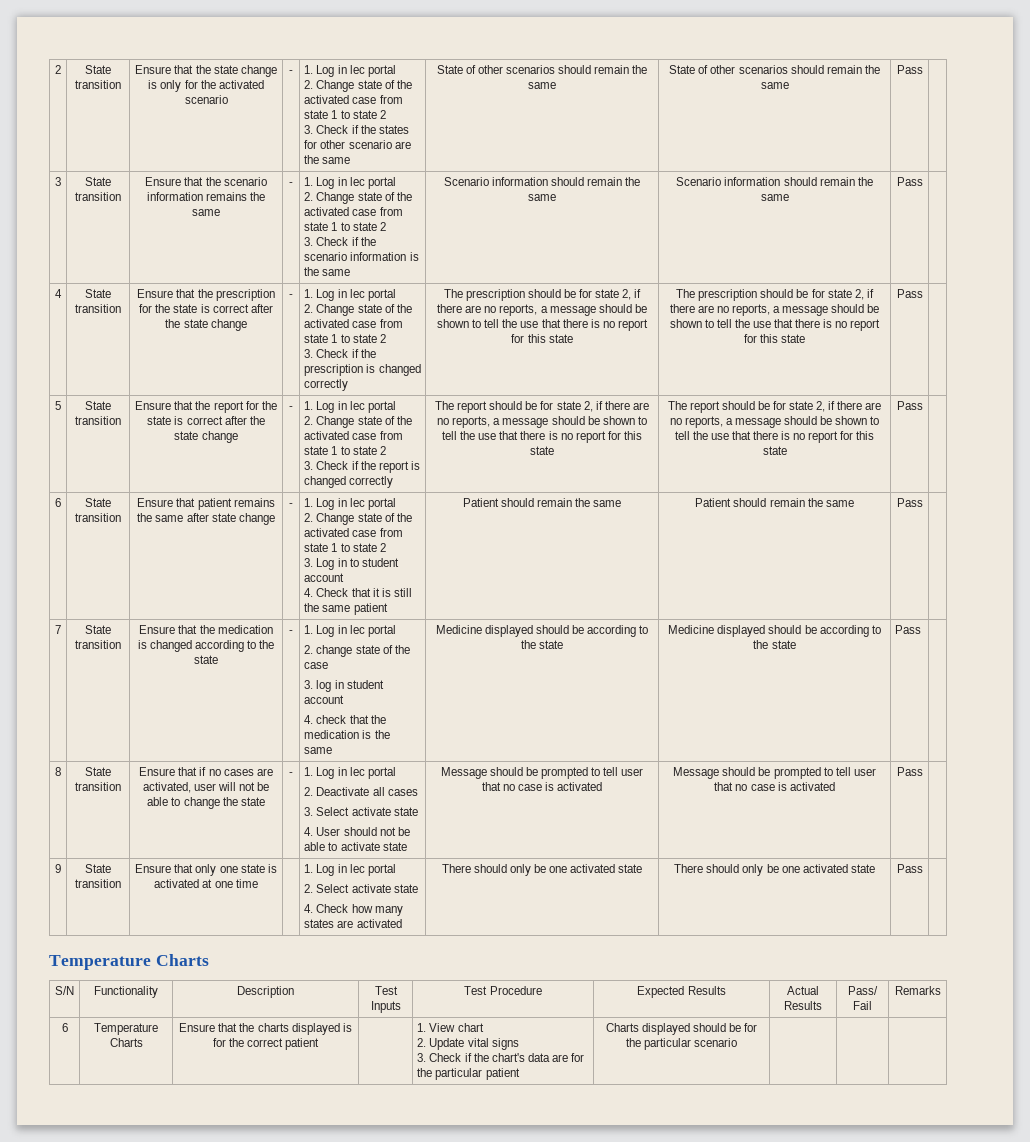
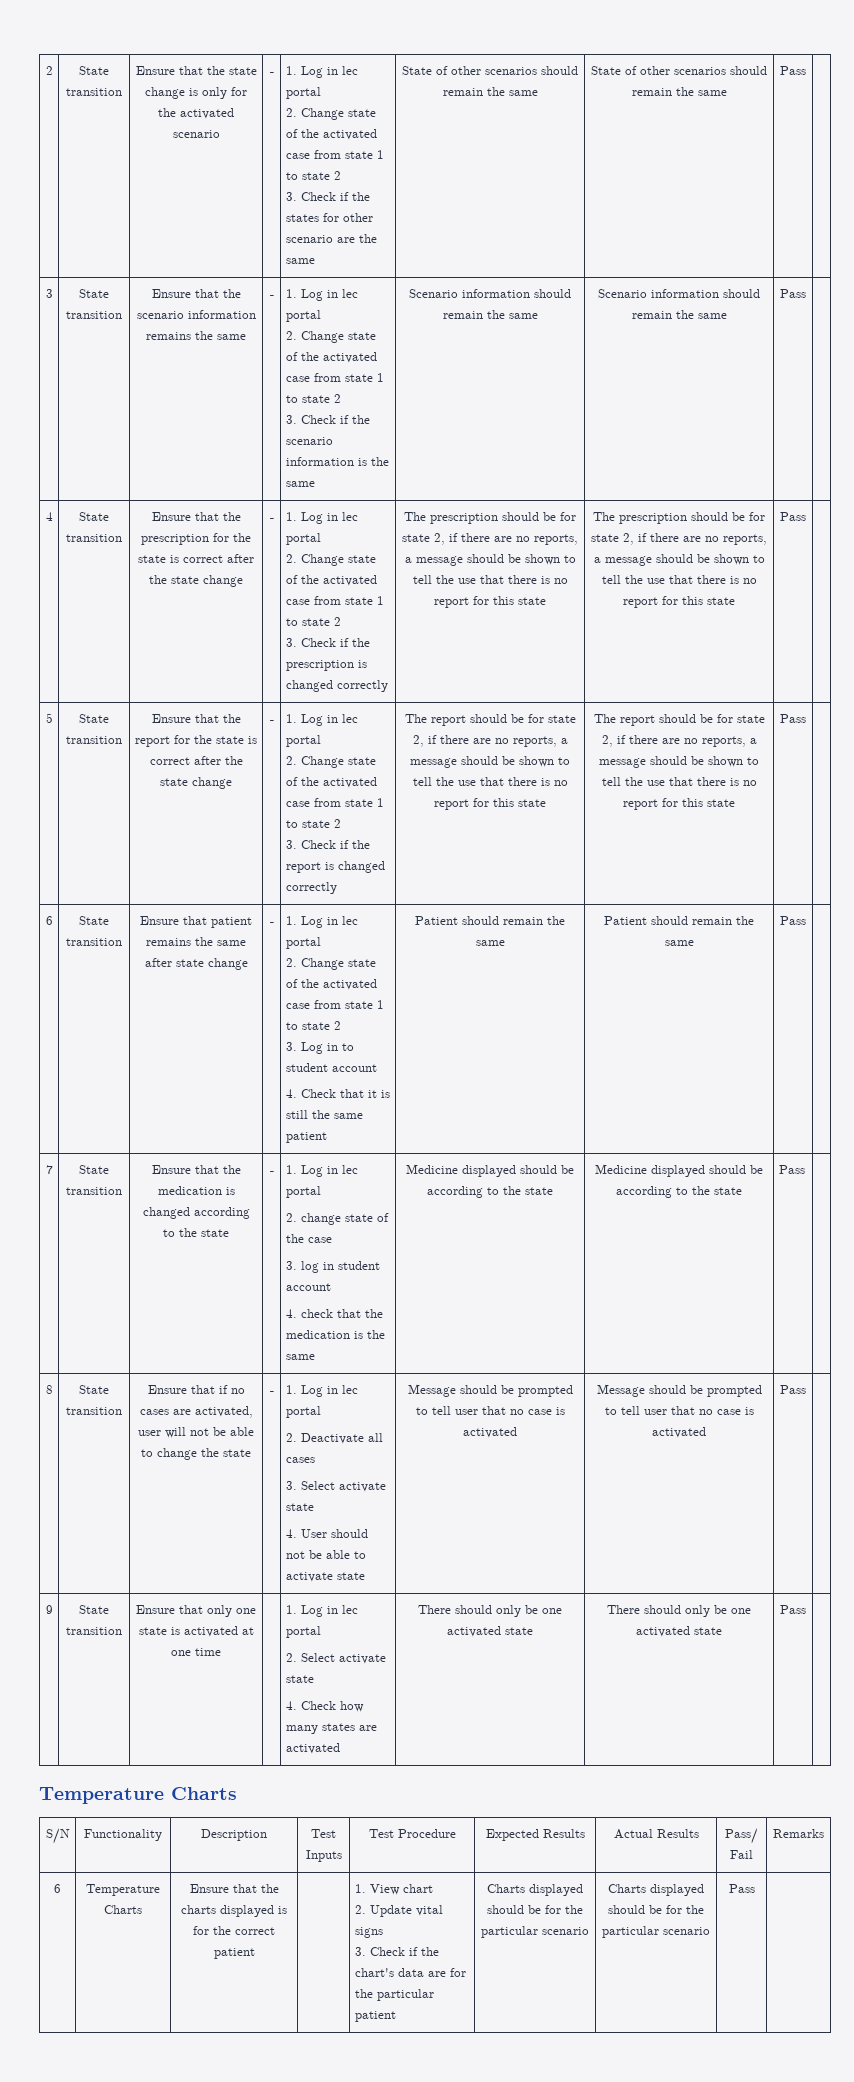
(738, 1042) | -> [608,1884,704,1896] [608,1905,704,1914] [602,1926,710,1938] [728,1884,755,1893] Charts displayed should be for the particular scenario | Pass

